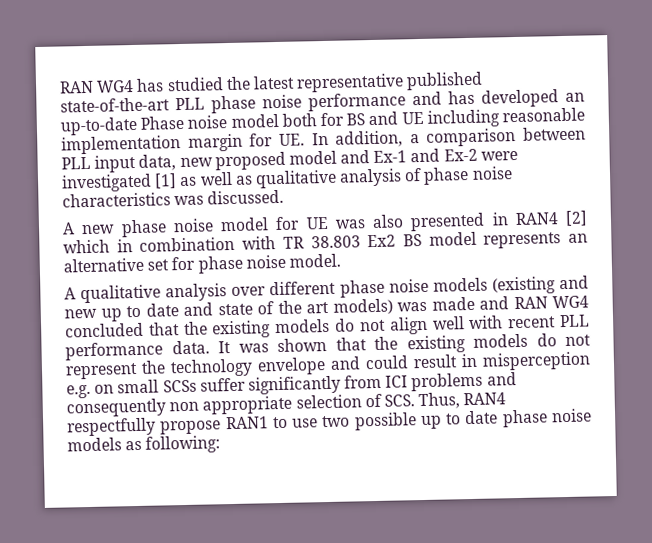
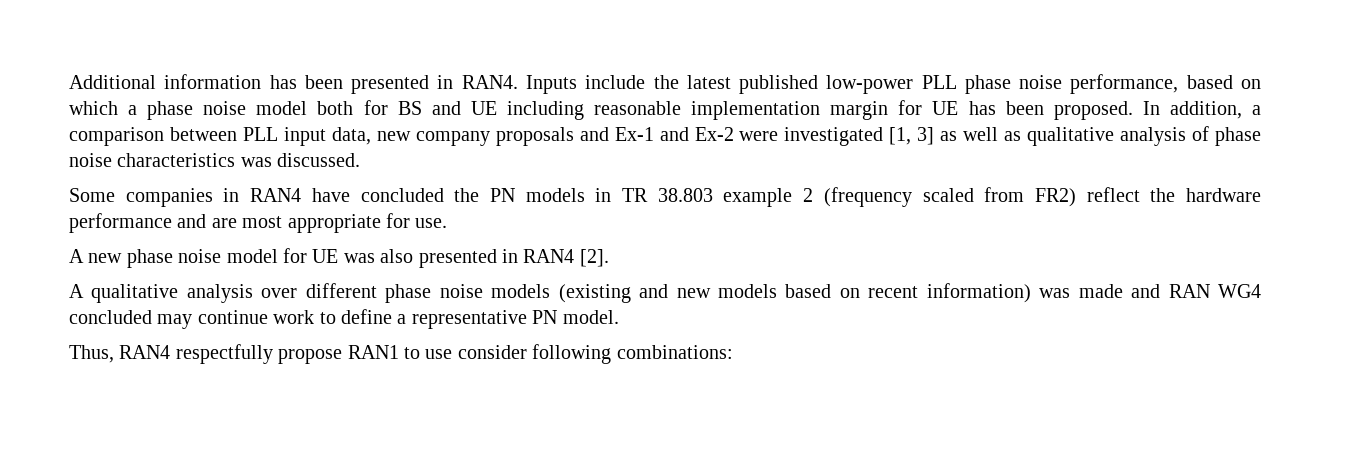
[59,71,484,94] [60,89,585,114] [60,115,185,136] RAN WG4 has studied the latest representative published state-of-the-art PLL phase noise performance and has developed an up-to-date Phase -> [69,74,1262,94] [69,101,194,120] Additional information has been presented in RAN4. Inputs include the latest published low-power PLL phase noise performance, based on which a phase
[278,133,305,146] UE. -> [932,101,1133,120] UE has been proposed.
[214,150,337,171] proposed model -> [415,127,574,146] company proposals
[154,173,178,189] [1] -> [889,127,935,145] [1, 3]
(285, 197) none -> [69,187,1262,207] [69,213,448,233] // Some companies in RAN4 have concluded the PN models in TR 38.803 example 2 (frequency scaled from FR2) reflect the hardware performance and are most appropriate for use.
[565,210,588,226] [63,231,588,254] [63,253,341,274] [2] which in combination with TR 38.803 Ex2 BS model represents an alternative set for phase noise model. -> [579,249,609,267] [2].
[100,298,393,322] up to date and state of the art models) -> [717,283,1031,303] models based on recent information)
[148,314,590,339] [65,333,591,361] [65,351,591,380] [66,372,517,399] [66,393,415,418] that the existing models do not align well with recent PLL performance data. It was shown that the existing models do not represent the technology envelope and could result in misperception e.g. on small SCSs suffer significantly from ICI problems and consequently non appropriate selection of SCS. -> [157,309,619,329] may continue work to define a representative PN model. //
[322,408,592,431] [67,435,221,454] two possible up to date phase noise models as following: -> [457,344,733,364] consider following combinations:

